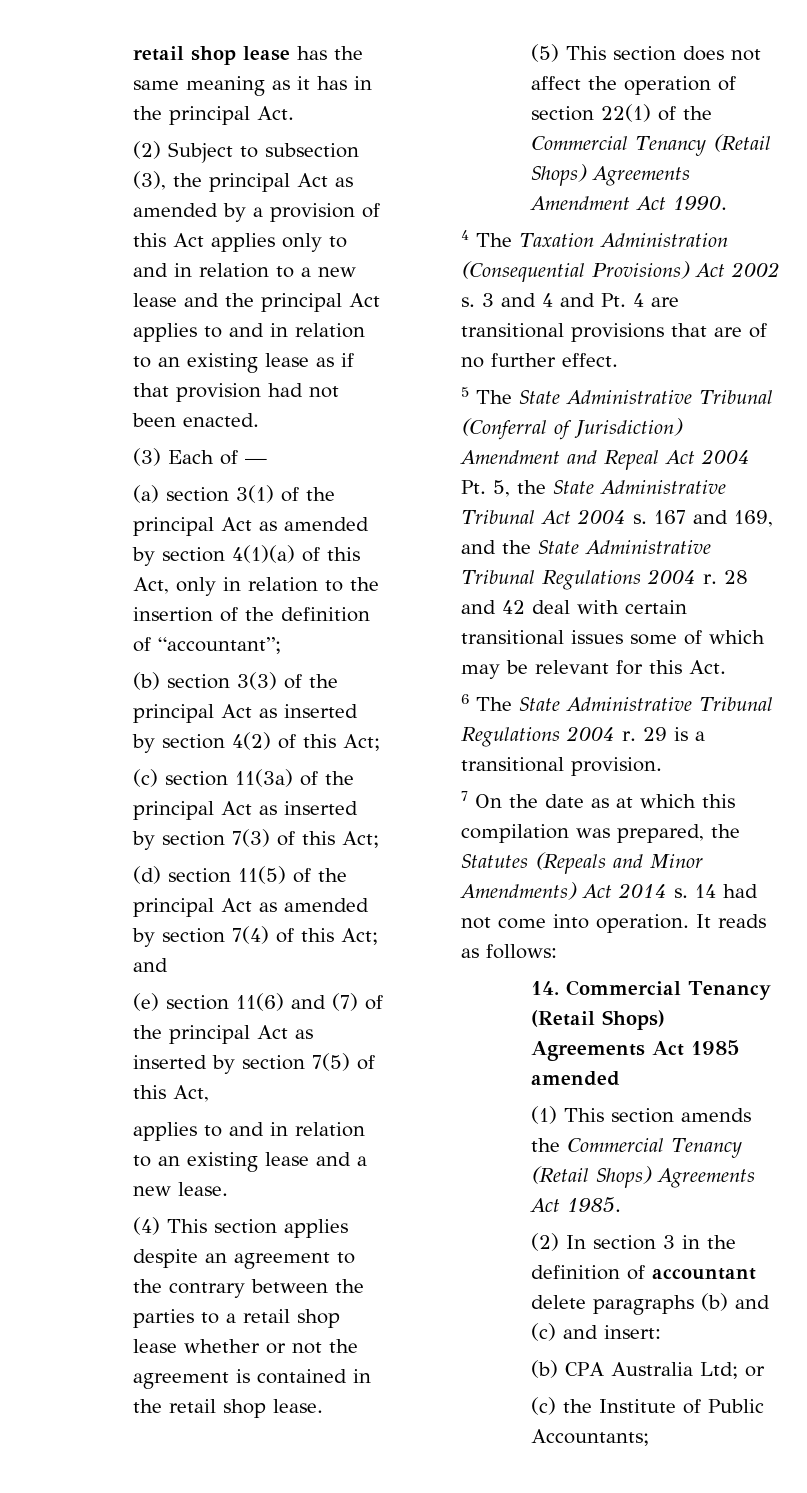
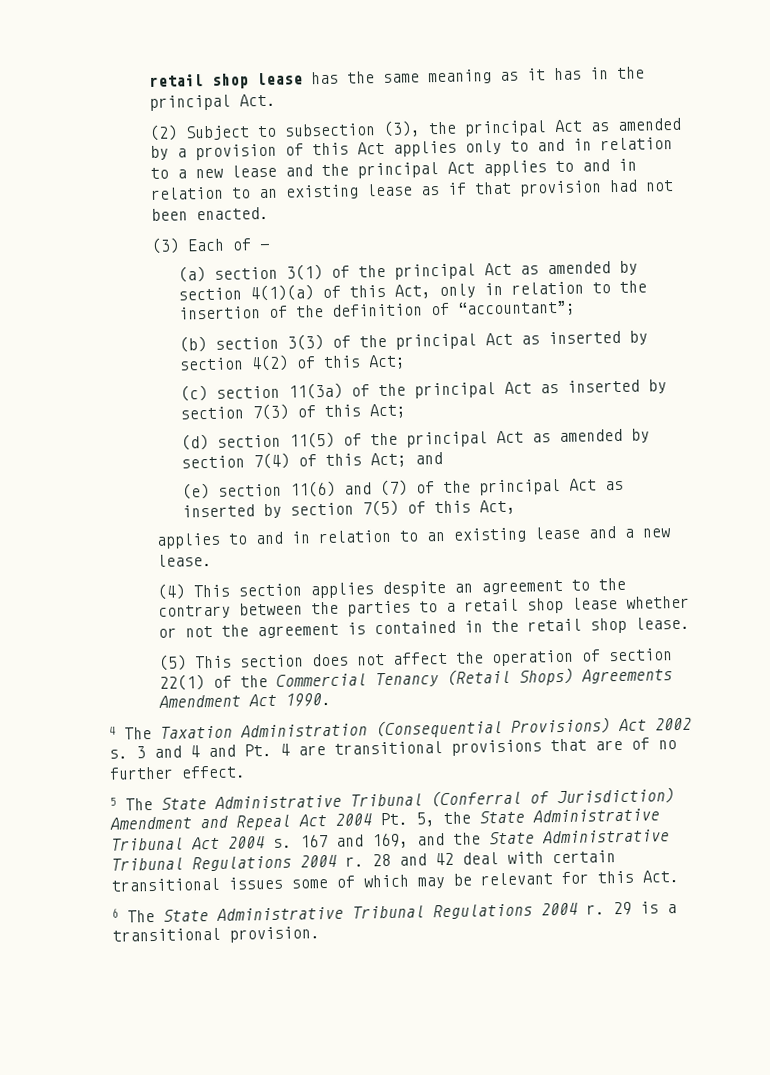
[461,791,736,808] [461,824,741,843] [461,852,704,874] [460,882,759,900] [461,914,767,933] [461,944,558,959] [530,980,771,1000] [530,1010,665,1030] [530,1040,739,1061] [530,1071,620,1086] [530,1106,751,1124] [530,1138,742,1158] [530,1166,755,1188] [529,1197,621,1213] [530,1233,736,1251] [530,1265,756,1280] [530,1293,770,1315] [530,1323,661,1341] [530,1360,765,1379] [530,1397,764,1415] [530,1429,649,1446] // 7 On the date as at which this compilation was prepared, the Statutes (Repeals and Minor Amendments) Act 2014 s. 14 had not come into operation. It reads as follows: // 14. Commercial Tenancy (Retail Shops) Agreements Act 1985 amended // (1) This section amends the Commercial Tenancy (Retail Shops) Agreements Act 1985. // (2) In section 3 in the definition of accountant delete paragraphs (b) and (c) and insert: // (b) CPA Australia Ltd; or // (c) the Institute of Public Accountants; -> (320, 934) none

